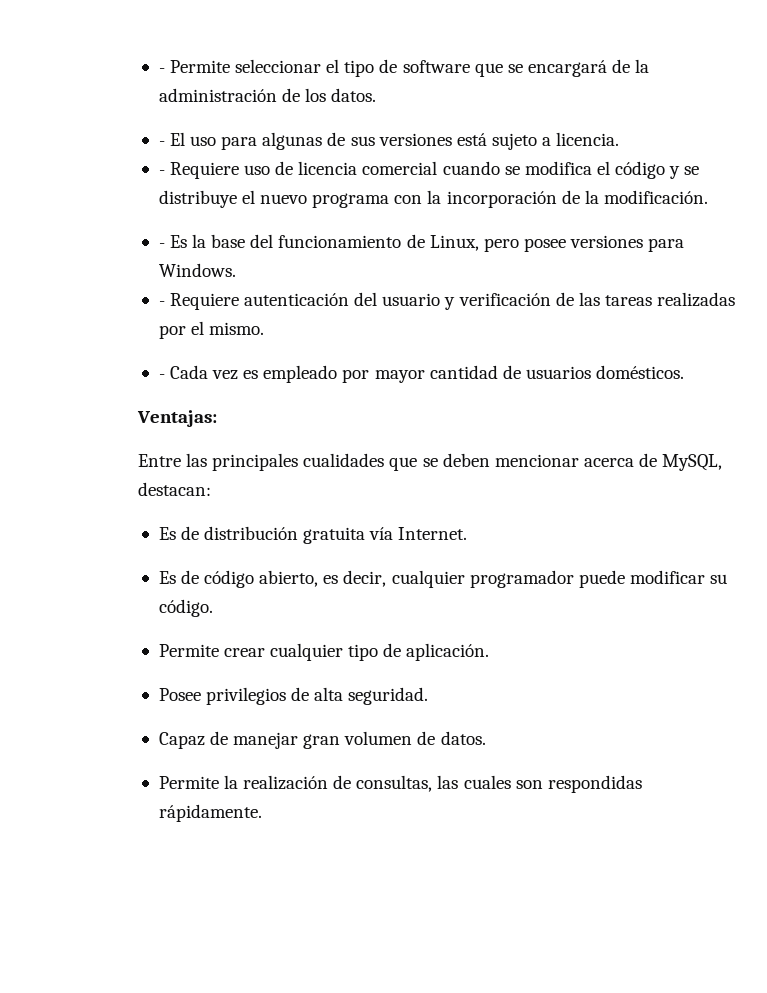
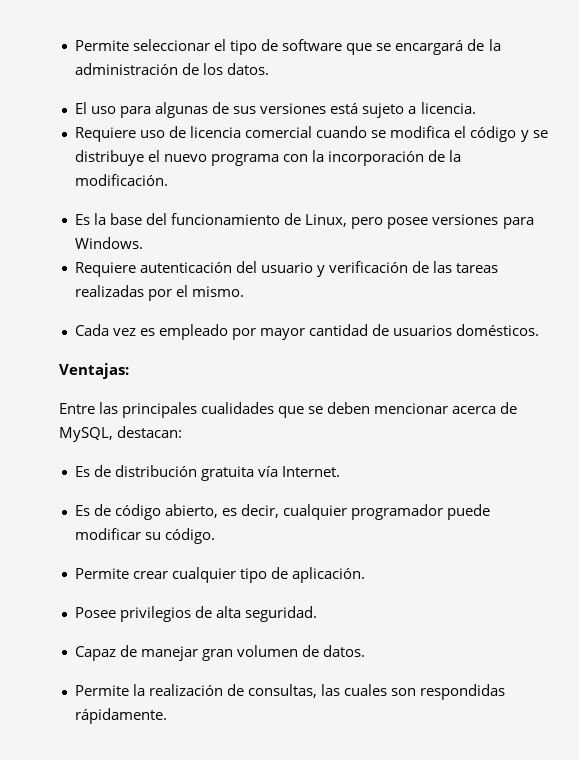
[158,68,165,73] - -> (75, 45) none
[158,141,165,146] - -> (270, 69) none
[158,170,165,175] - -> (476, 108) none
[158,243,165,248] - -> (169, 180) none
[158,301,165,306] - -> (144, 243) none
[158,374,165,379] - -> (245, 291) none

